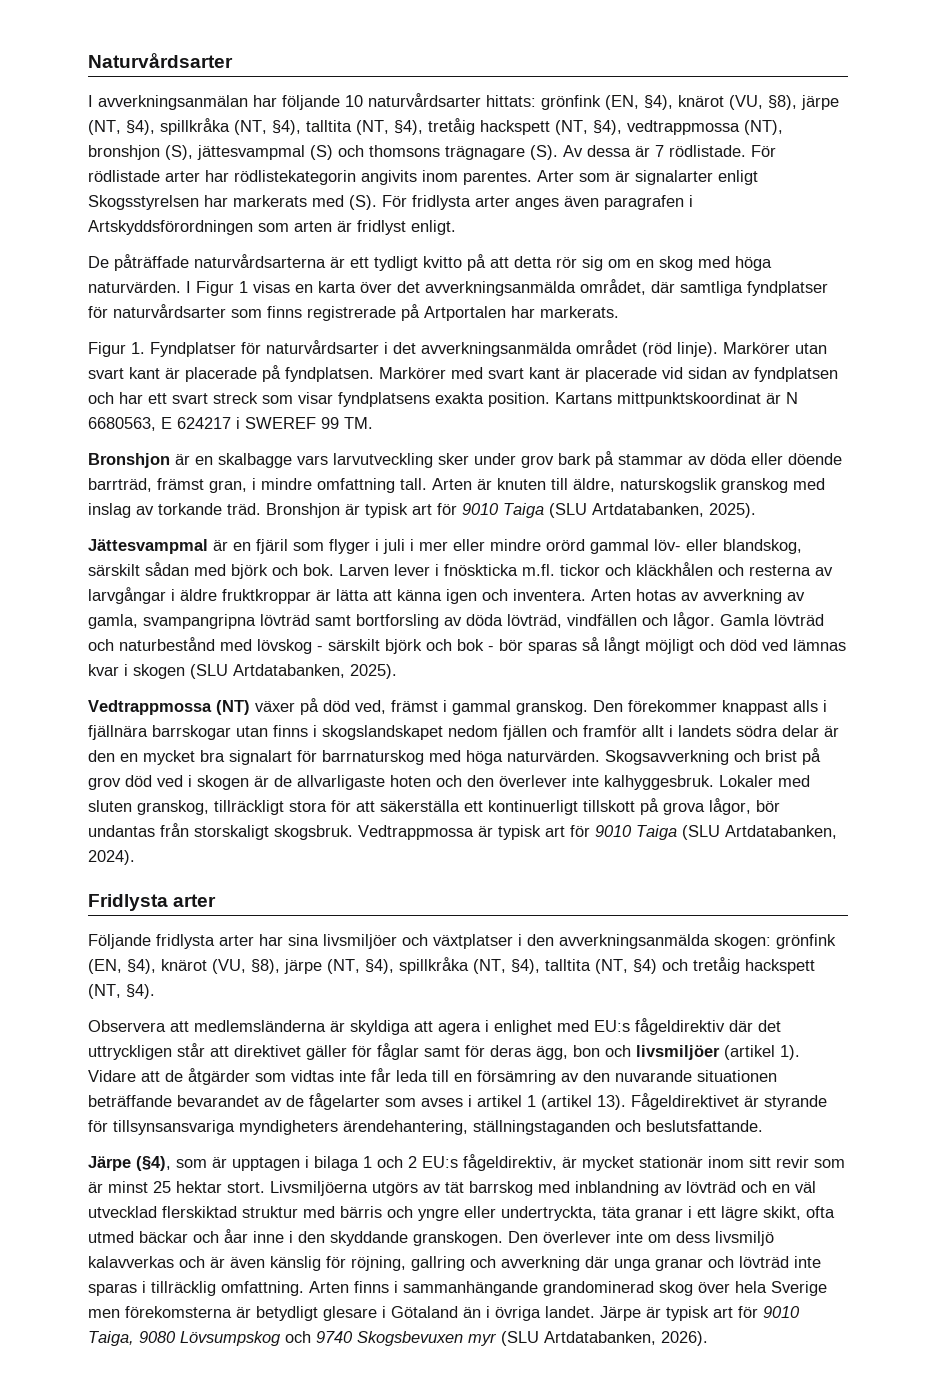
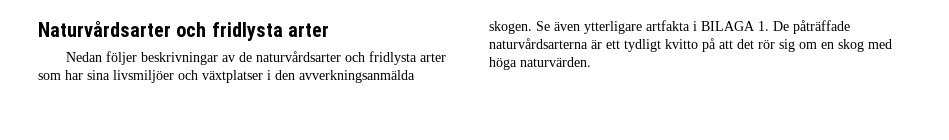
[88,93,839,110] [88,118,783,135] [88,145,776,160] [88,170,758,185] [88,195,693,210] [88,220,456,235] // I avverkningsanmälan har följande 10 naturvårdsarter hittats: grönfink (EN, §4), knärot (VU, §8), järpe (NT, §4), spillkråka (NT, §4), talltita (NT, §4), tretåig hackspett (NT, §4), vedtrappmossa (NT), bronshjon (S), jättesvampmal (S) och thomsons trägnagare (S). Av dessa är 7 rödlistade. För rödlistade arter har rödlistekategorin angivits inom parentes. Arter som är signalarter enligt Skogsstyrelsen har markerats med (S). För fridlysta arter anges även paragrafen i Artskyddsförordningen som arten är fridlyst enligt. // -> [176,22,330,41] [65,51,446,65] [38,70,415,83] [489,20,769,34] och fridlysta arter // Nedan följer beskrivningar av de naturvårdsarter och fridlysta arter som har sina livsmiljöer och växtplatser i den avverkningsanmälda skogen. Se även ytterligare artfakta i BILAGA 1.
[514,256,552,268] detta -> [737,39,754,49] det
[186,279,828,296] [88,304,619,321] [88,340,827,357] [88,365,838,382] [88,392,798,407] [88,417,373,431] [88,451,842,468] [88,478,825,493] [88,503,756,518] [88,539,802,554] [88,562,833,579] [88,587,805,604] [88,612,824,629] [88,637,846,654] [88,664,397,679] [88,698,827,715] [88,725,839,740] [88,748,821,765] [88,775,810,790] [88,798,780,815] [88,823,837,840] [88,850,135,865] [88,894,217,911] [88,934,836,949] [88,957,815,974] [88,984,155,999] [88,1018,781,1035] [88,1043,800,1060] [88,1068,777,1085] [88,1093,827,1110] [88,1120,763,1135] [88,1154,845,1171] [88,1181,816,1196] [88,1206,835,1221] [88,1229,774,1246] [88,1256,821,1271] [88,1281,827,1296] [88,1306,800,1321] [88,1331,708,1346] I Figur 1 visas en karta över det avverkningsanmälda området, där samtliga fyndplatser för naturvårdsarter som finns registrerade på Artportalen har markerats. // Figur 1. Fyndplatser för naturvårdsarter i det avverkningsanmälda området (röd linje). Markörer utan svart kant är placerade på fyndplatsen. Markörer med svart kant är placerade vid sidan av fyndplatsen och har ett svart streck som visar fyndplatsens exakta position. Kartans mittpunktskoordinat är N 6680563, E 624217 i SWEREF 99 TM. // Bronshjon är en skalbagge vars larvutveckling sker under grov bark på stammar av döda eller döende barrträd, främst gran, i mindre omfattning tall. Arten är knuten till äldre, naturskogslik granskog med inslag av torkande träd. Bronshjon är typisk art för 9010 Taiga (SLU Artdatabanken, 2025). // Jättesvampmal är en fjäril som flyger i juli i mer eller mindre orörd gammal löv- eller blandskog, särskilt sådan med björk och bok. Larven lever i fnöskticka m.fl. tickor och kläckhålen och resterna av larvgångar i äldre fruktkroppar är lätta att känna igen och inventera. Arten hotas av avverkning av gamla, svampangripna lövträd samt bortforsling av döda lövträd, vindfällen och lågor. Gamla lövträd och naturbestånd med lövskog - särskilt björk och bok - bör sparas så långt möjligt och död ved lämnas kvar i skogen (SLU Artdatabanken, 2025). // Vedtrappmossa (NT) växer på död ved, främst i gammal granskog. Den förekommer knappast alls i fjällnära barrskogar utan finns i skogslandskapet nedom fjällen och framför allt i landets södra delar är den en mycket bra signalart för barrnaturskog med höga naturvärden. Skogsavverkning och brist på grov död ved i skogen är de allvarligaste hoten och den överlever inte kalhyggesbruk. Lokaler med sluten granskog, tillräckligt stora för att säkerställa ett kontinuerligt tillskott på grova lågor, bör undantas från storskaligt skogsbruk. Vedtrappmossa är typisk art för 9010 Taiga (SLU Artdatabanken, 2024). // Fridlysta arter // Följande fridlysta arter har sina livsmiljöer och växtplatser i den avverkningsanmälda skogen: grönfink (EN, §4), knärot (VU, §8), järpe (NT, §4), spillkråka (NT, §4), talltita (NT, §4) och tretåig hackspett (NT, §4). // Observera att medlemsländerna är skyldiga att agera i enlighet med EU:s fågeldirektiv där det uttryckligen står att direktivet gäller för fåglar samt för deras ägg, bon och livsmiljöer (artikel 1). Vidare att de åtgärder som vidtas inte får leda till en försämring av den nuvarande situationen beträffande bevarandet av de fågelarter som avses i artikel 1 (artikel 13). Fågeldirektivet är styrande för tillsynsansvariga myndigheters ärendehantering, ställningstaganden och beslutsfattande. // Järpe (§4), som är upptagen i bilaga 1 och 2 EU:s fågeldirektiv, är mycket stationär inom sitt revir som är minst 25 hektar stort. Livsmiljöerna utgörs av tät barrskog med inblandning av lövträd och en väl utvecklad flerskiktad struktur med bärris och yngre eller undertryckta, täta granar i ett lägre skikt, ofta utmed bäckar och åar inne i den skyddande granskogen. Den överlever inte om dess livsmiljö kalavverkas och är även känslig för röjning, gallring och avverkning där unga granar och lövträd inte sparas i tillräcklig omfattning. Arten finns i sammanhängande grandominerad skog över hela Sverige men förekomsterna är betydligt glesare i Götaland än i övriga landet. Järpe är typisk art för 9010 Taiga, 9080 Lövsumpskog och 9740 Skogsbevuxen myr (SLU Artdatabanken, 2026). -> (591, 62) none

